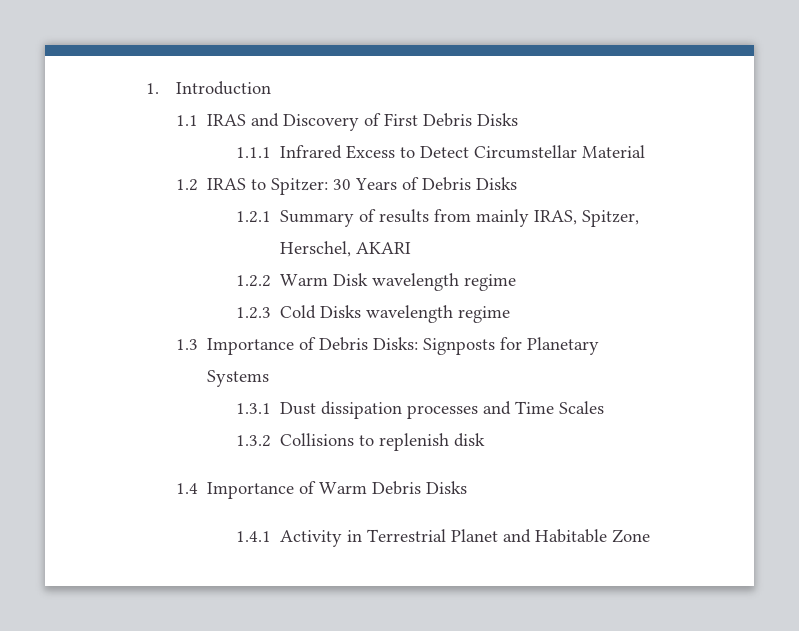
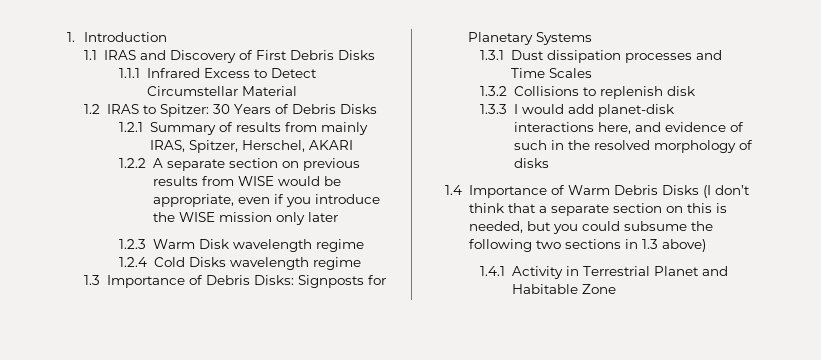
(272, 281) none -> [152,158,360,171] [152,176,341,186] [152,194,380,207] [152,212,338,225] [119,239,147,249] A separate section on previous results from WISE would be appropriate, even if you introduce the WISE mission only later // 1.2.3
[236,307,272,319] 1.2.3 -> [119,257,148,267] 1.2.4
(486, 440) none -> [480,104,674,117] [513,122,744,134] [513,140,753,153] [513,158,549,168] // 1.3.3 I would add planet-disk interactions here, and evidence of such in the resolved morphology of disks
(468, 487) none -> [703,185,751,198] [469,203,728,216] [469,221,714,234] [469,239,707,252] (I don’t think that a separate section on this is needed, but you could subsume the following two sections in 1.3 above)

